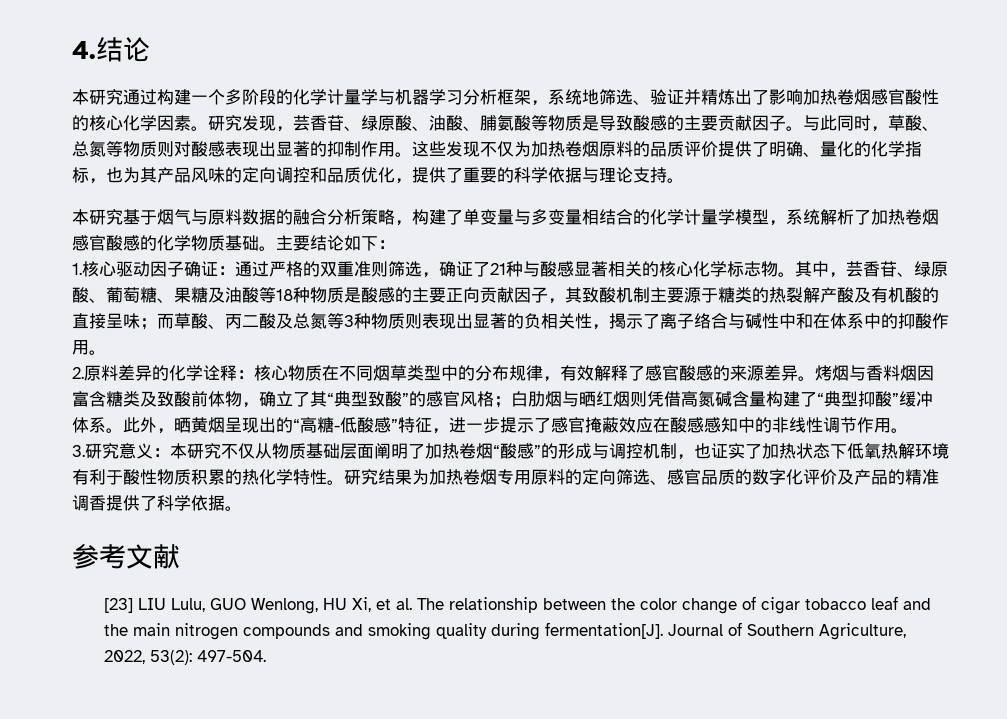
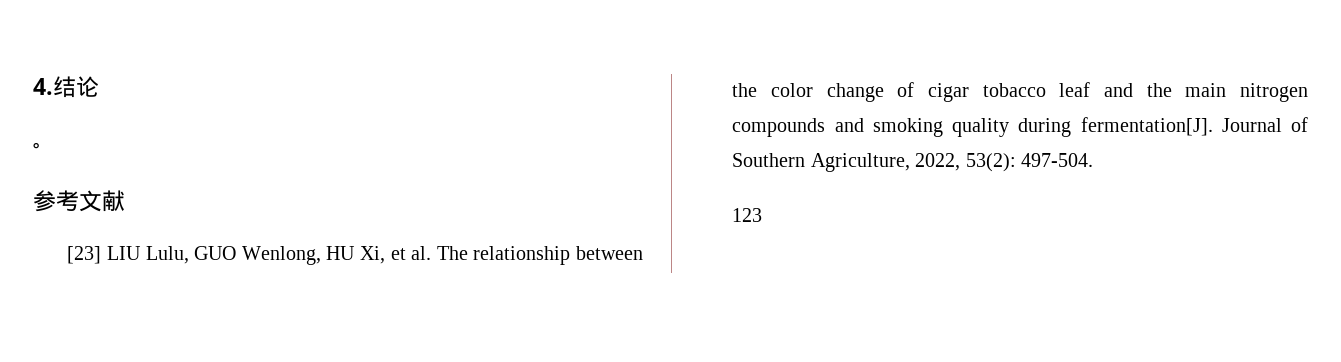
[72,89,939,106] [72,115,939,132] [72,141,922,157] [72,167,684,184] [72,209,939,226] [72,235,395,251] [72,261,948,278] [72,287,939,304] [72,313,949,330] [72,340,106,355] [72,365,934,382] [72,391,933,408] [72,417,908,434] [72,443,949,460] [72,469,939,485] [72,495,225,511] 本研究通过构建一个多阶段的化学计量学与机器学习分析框架，系统地筛选、验证并精炼出了影响加热卷烟感官酸性的核心化学因素。研究发现，芸香苷、绿原酸、油酸、脯氨酸等物质是导致酸感的主要贡献因子。与此同时，草酸、总氮等物质则对酸感表现出显著的抑制作用。这些发现不仅为加热卷烟原料的品质评价提供了明确、量化的化学指标，也为其产品风味的定向调控和品质优化，提供了重要的科学依据与理论支持。 // 本研究基于烟气与原料数据的融合分析策略，构建了单变量与多变量相结合的化学计量学模型，系统解析了加热卷烟感官酸感的化学物质基础。主要结论如下： // 1.核心驱动因子确证：通过严格的双重准则筛选，确证了21种与酸感显著相关的核心化学标志物。其中，芸香苷、绿原酸、葡萄糖、果糖及油酸等18种物质是酸感的主要正向贡献因子，其致酸机制主要源于糖类的热裂解产酸及有机酸的直接呈味；而草酸、丙二酸及总氮等3种物质则表现出显著的负相关性，揭示了离子络合与碱性中和在体系中的抑酸作用。 // 2.原料差异的化学诠释：核心物质在不同烟草类型中的分布规律，有效解释了感官酸感的来源差异。烤烟与香料烟因富含糖类及致酸前体物，确立了其“典型致酸”的感官风格；白肋烟与晒红烟则凭借高氮碱含量构建了“典型抑酸”缓冲体系。此外，晒黄烟呈现出的“高糖-低酸感”特征，进一步提示了感官掩蔽效应在酸感感知中的非线性调节作用。 // 3.研究意义：本研究不仅从物质基础层面阐明了加热卷烟“酸感”的形成与调控机制，也证实了加热状态下低氧热解环境有利于酸性物质积累的热化学特性。研究结果为加热卷烟专用原料的定向筛选、感官品质的数字化评价及产品的精准调香提供了科学依据 -> (99, 86) none
(266, 656) none -> [732,208,763,222] // 123

